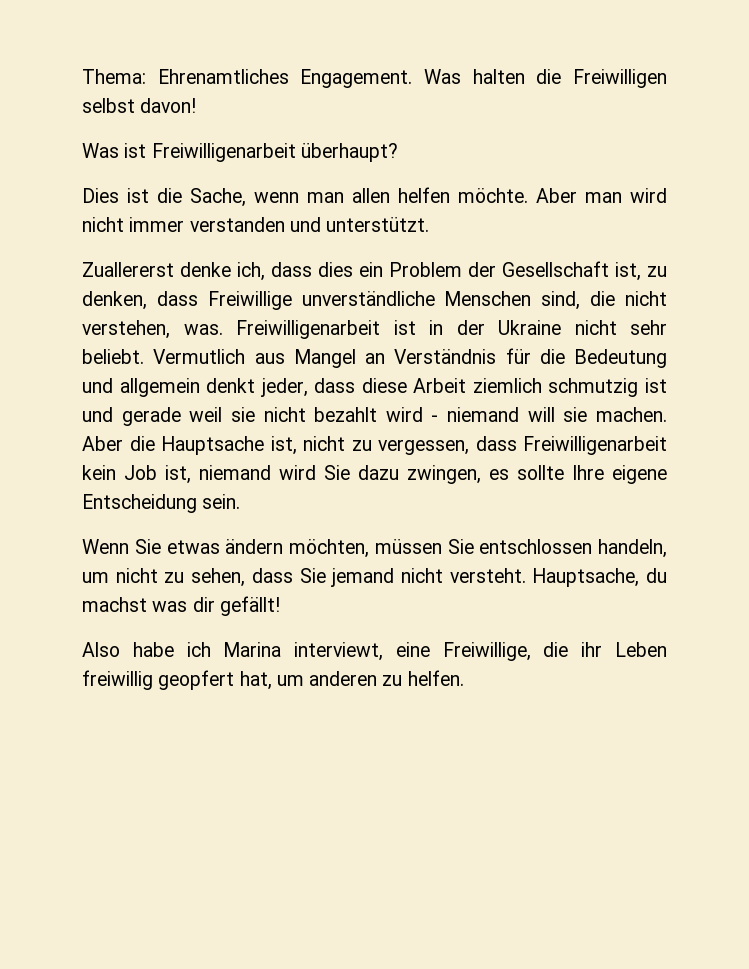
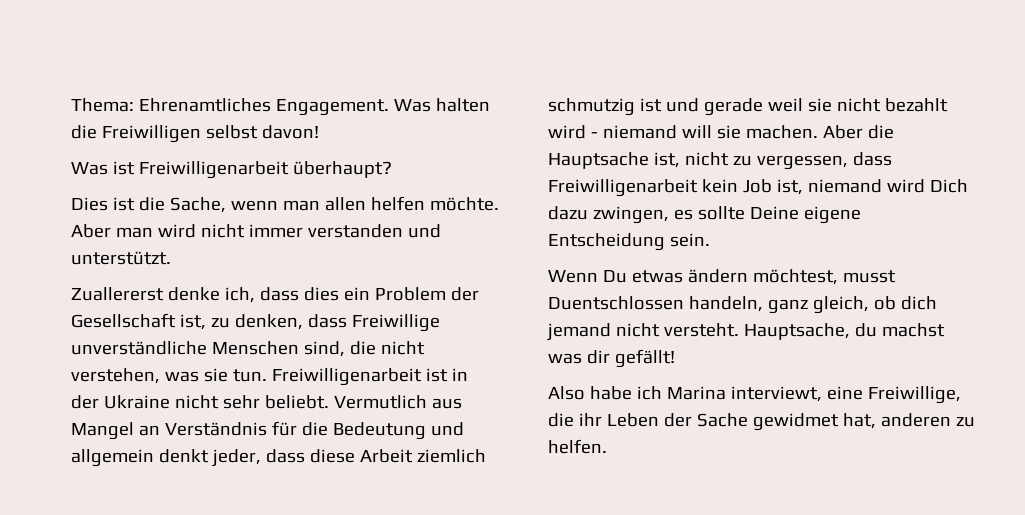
[183,324,223,335] was. -> [164,368,267,382] was sie tun.
[324,465,350,480] Sie -> [929,179,968,193] Dich
[572,465,604,480] Ihre -> [749,206,799,220] Deine
[134,539,161,554] Sie -> [602,270,627,283] Du
[289,539,667,558] [82,568,326,587] möchten, müssen Sie entschlossen handeln, um nicht zu sehen, dass Sie -> [752,269,896,285] [548,296,937,314] möchtest, musst Duentschlossen handeln, ganz gleich, ob dich
[82,670,304,690] freiwillig geopfert hat, um -> [663,413,876,431] der Sache gewidmet hat,

